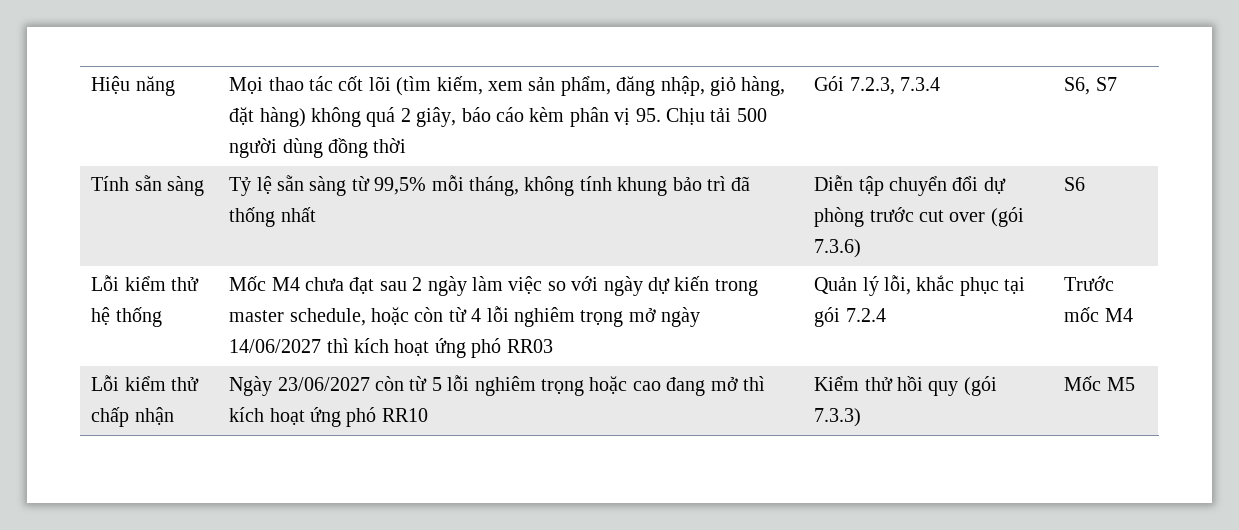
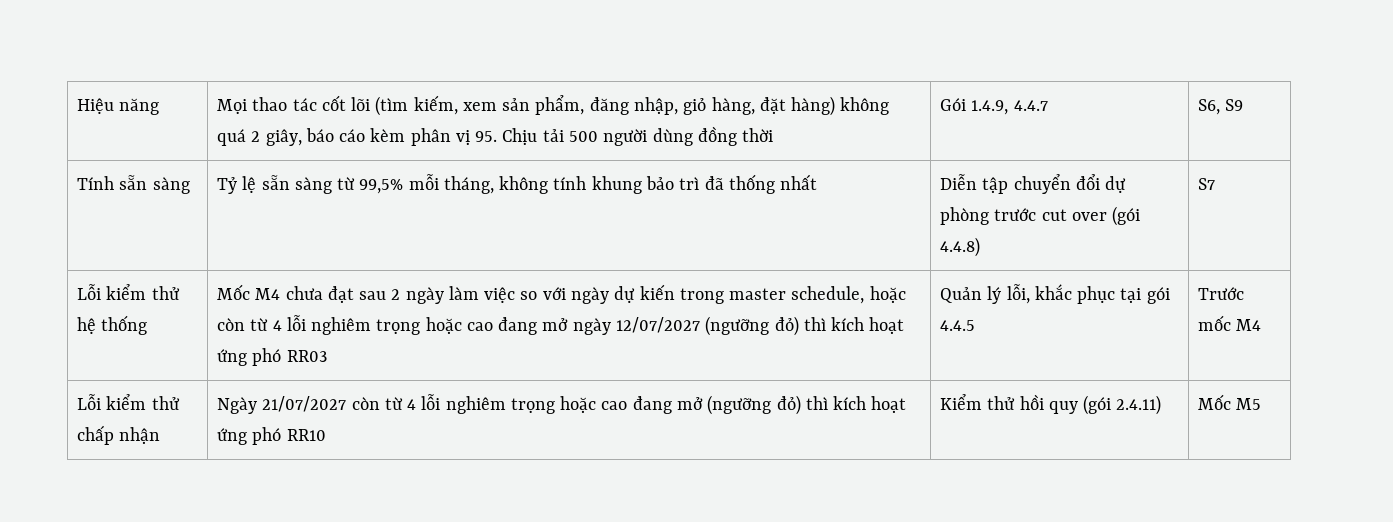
[849,77,941,95] 7.2.3, 7.3.4 -> [971,100,1048,115] 1.4.9, 4.4.7
[1095,77,1117,91] S7 -> [1225,99,1244,111] S9
[814,239,862,258] [1064,177,1086,191] 7.3.6) | S6 -> [940,237,981,257] [1198,178,1216,190] 4.4.8) | S7
[628,307,701,327] [229,339,322,353] mở ngày 14/06/2027 -> [425,316,799,336] hoặc cao đang mở ngày 12/07/2027 (ngưỡng đỏ)
[845,308,886,322] 7.2.4 -> [940,320,976,331] 4.4.5
[277,375,738,396] 23/06/2027 còn từ 5 lỗi nghiêm trọng hoặc cao đang mở -> [262,394,801,415] 21/07/2027 còn từ 4 lỗi nghiêm trọng hoặc cao đang mở (ngưỡng đỏ)
[814,408,862,427] 7.3.3) -> [1116,395,1162,415] 2.4.11)

